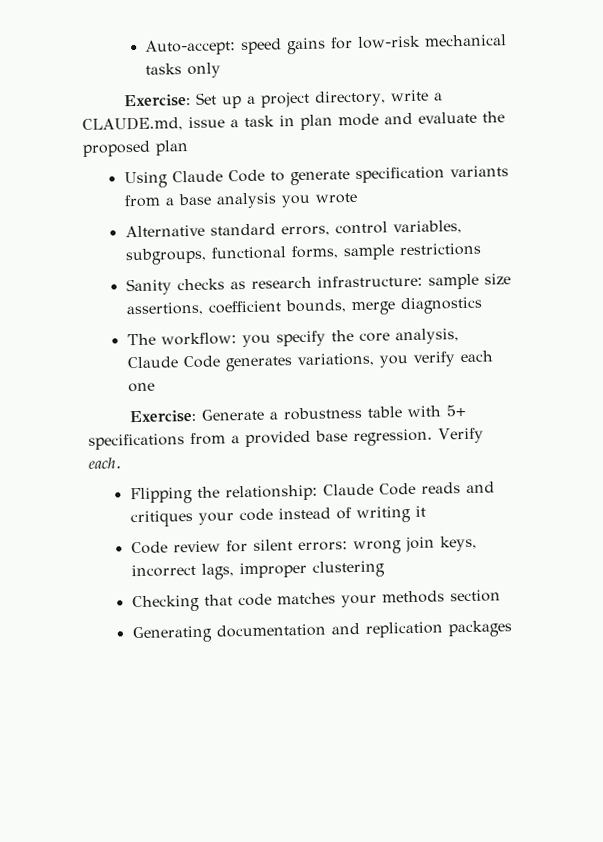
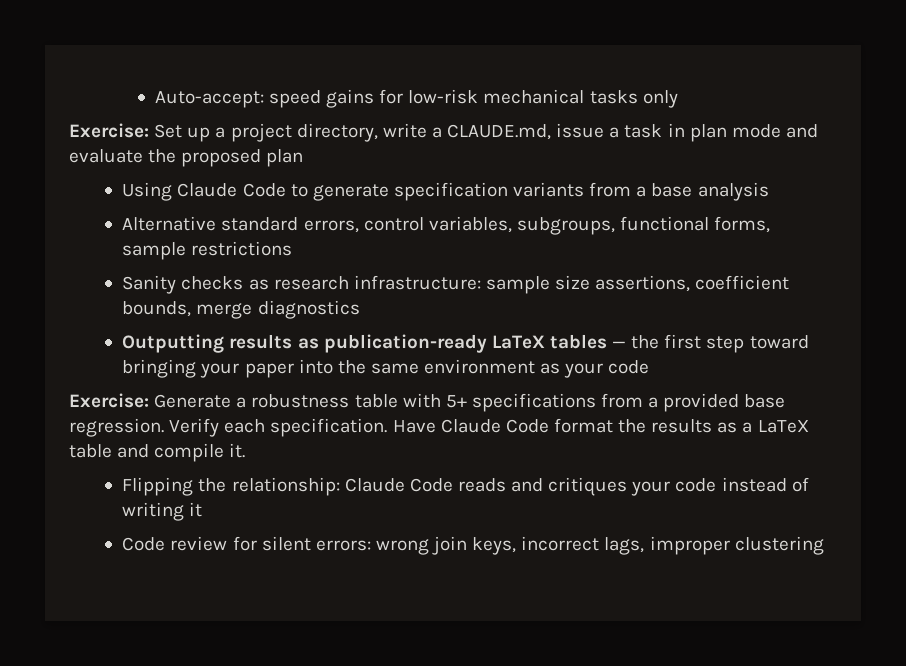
[280,192,358,208] you wrote -> (769, 191) none
[126,328,459,348] [126,350,493,372] [127,382,155,393] The workflow: you specify the core analysis, Claude Code generates variations, you verify each one -> [122,334,809,353] [122,359,650,378] Outputting results as publication-ready LaTeX tables — the first step toward bringing your paper into the same environment as your code
[88,457,121,469] each. -> [224,418,809,437] [69,443,246,462] each specification. Have Claude Code format the results as a LaTeX table and compile it.
[131,589,501,613] [131,620,512,644] // Checking that code matches your methods section // Generating documentation and replication packages -> (824, 545) none

